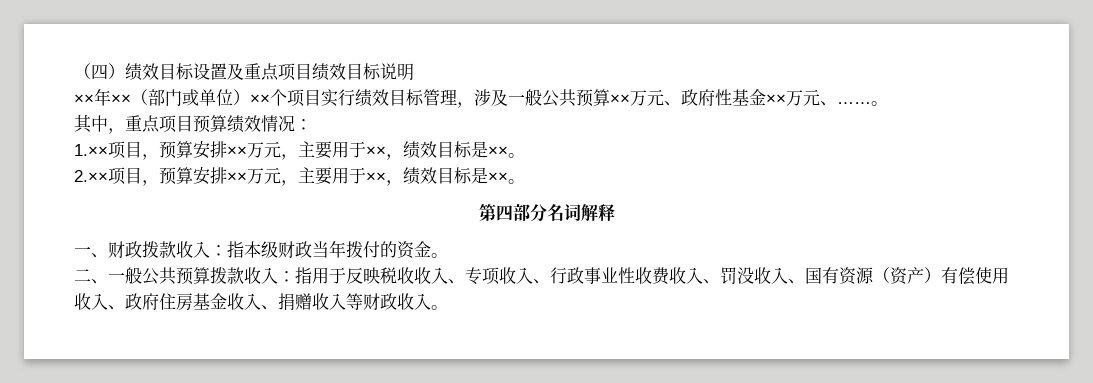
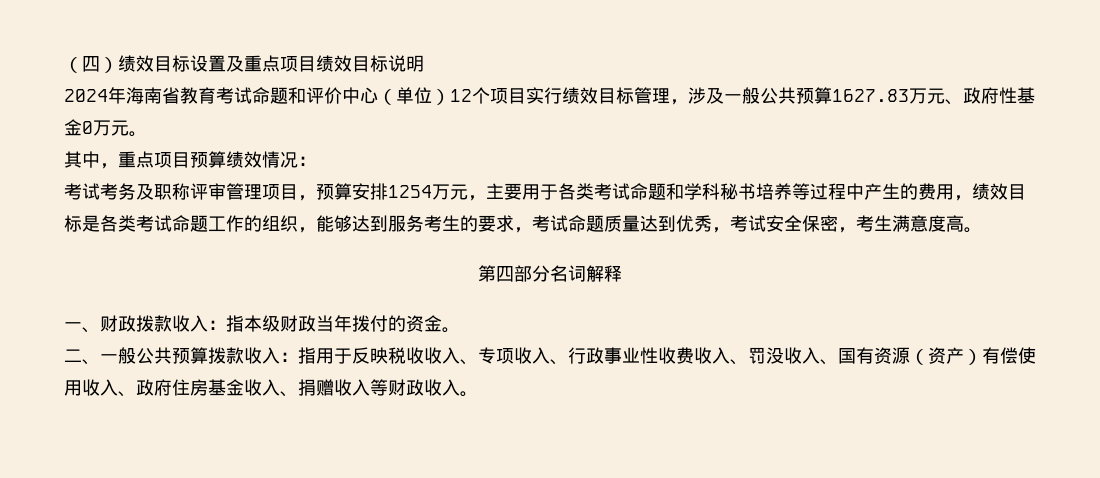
[74,88,270,106] ××年××（部门或单位）×× -> [64,87,472,105] 2024年海南省教育考试命题和评价中心（单位）12
[610,94,630,104] ×× -> [832,89,909,102] 1627.83
[766,89,871,106] ××万元、…… -> [82,120,129,136] 0万元
[74,141,525,160] [74,167,508,186] 1.××项目，预算安排××万元，主要用于××，绩效目标是××。 // 2.××项目，预算安排××万元，主要用于××，绩效目标是×× -> [64,183,1026,201] [64,215,964,233] 考试考务及职称评审管理项目，预算安排1254万元，主要用于各类考试命题和学科秘书培养等过程中产生的费用，绩效目标是各类考试命题工作的组织，能够达到服务考生的要求，考试命题质量达到优秀，考试安全保密，考生满意度高

